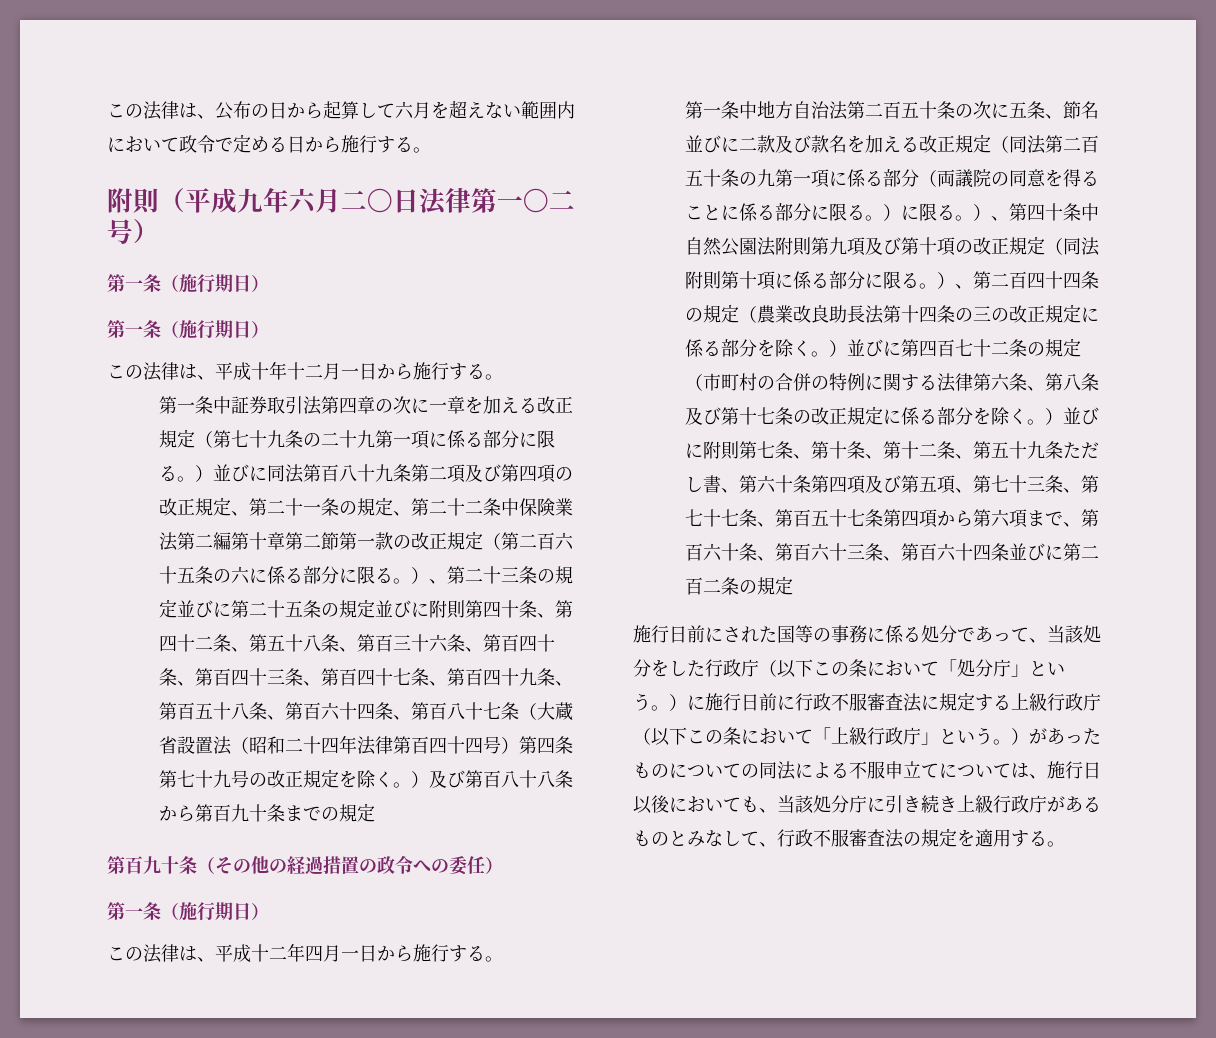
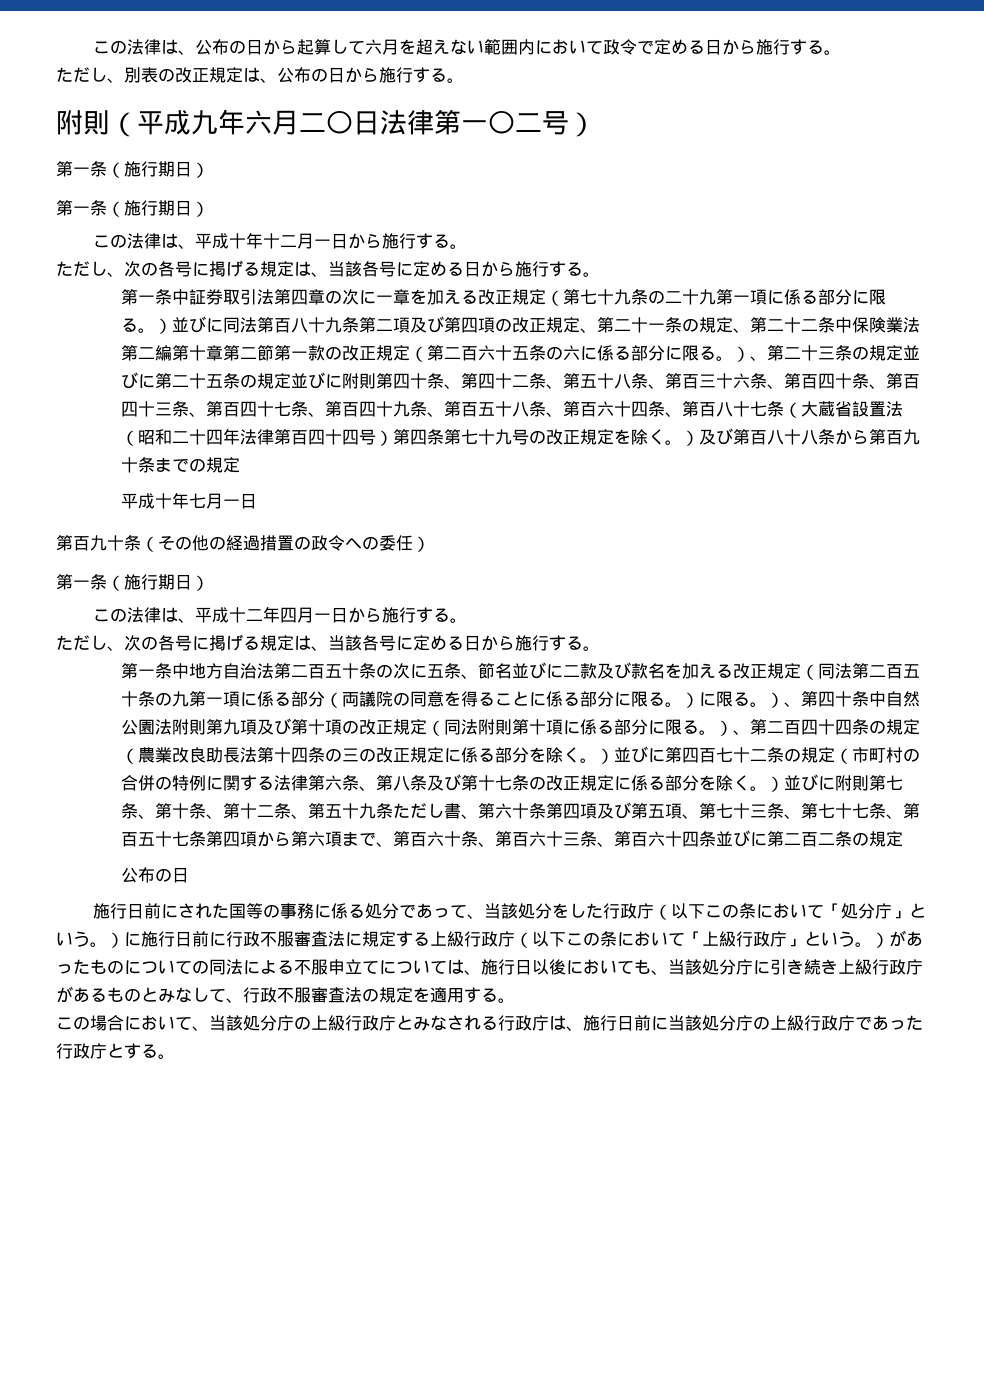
(431, 150) none -> [56,67,464,83] // ただし、別表の改正規定は、公布の日から施行する。
(503, 377) none -> [56,260,600,277] // ただし、次の各号に掲げる規定は、当該各号に定める日から施行する。
(375, 812) none -> [121,492,258,509] // 平成十年七月一日
(503, 959) none -> [56,634,600,651] // ただし、次の各号に掲げる規定は、当該各号に定める日から施行する。
(793, 585) none -> [121,867,190,883] // 公布の日
(1065, 844) none -> [56,1015,923,1031] [56,1043,175,1059] // この場合において、当該処分庁の上級行政庁とみなされる行政庁は、施行日前に当該処分庁の上級行政庁であった行政庁とする。

